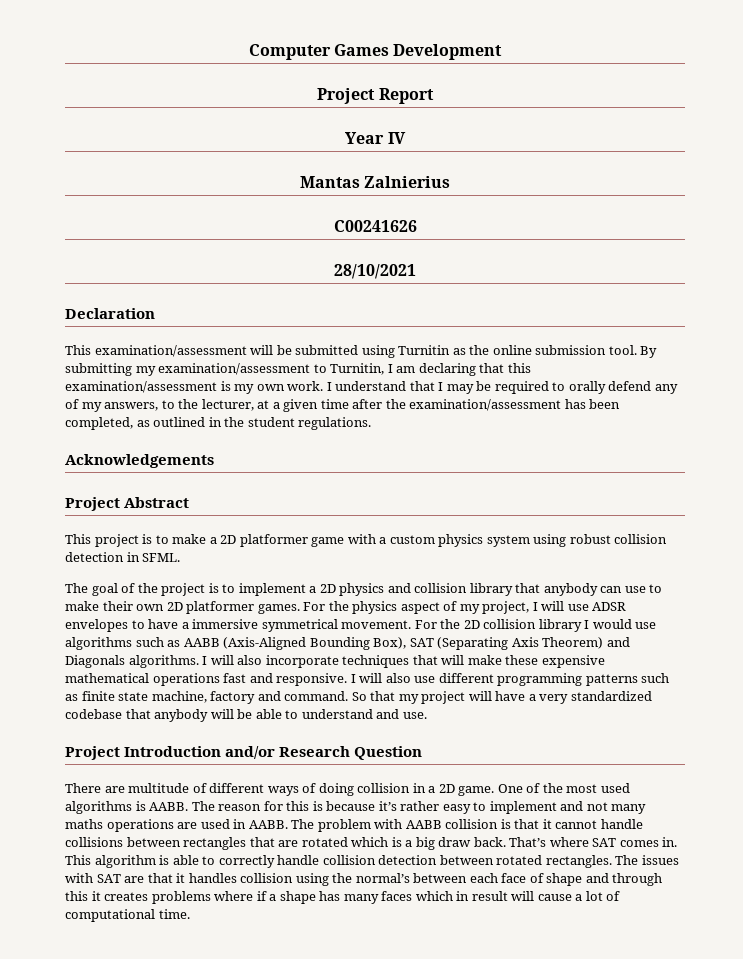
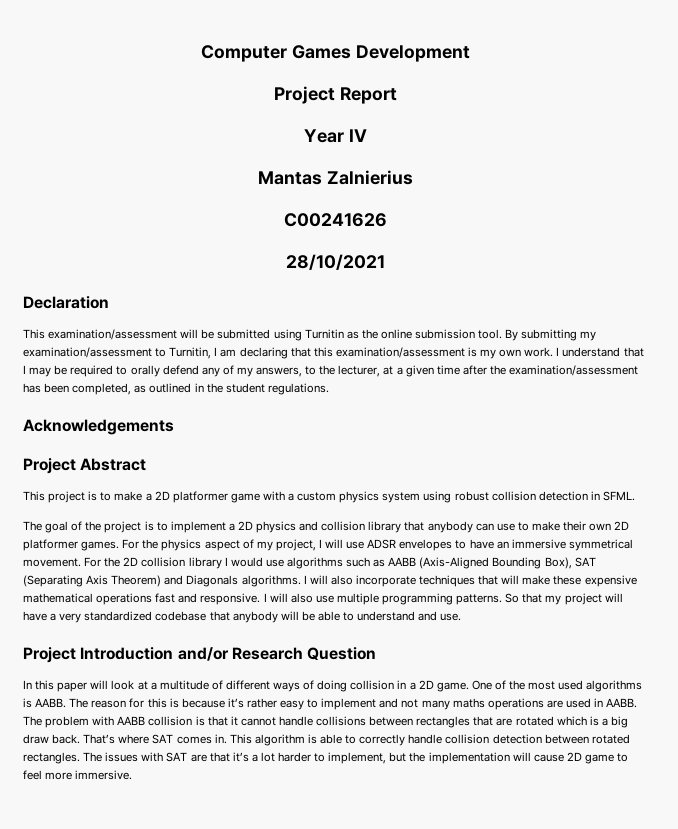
[181,622,189,629] a -> [496,541,509,549] an
[438,673,670,686] [65,691,349,704] different programming patterns such as finite state machine, factory and command. -> [336,593,503,605] multiple programming patterns.
[65,783,125,793] There are -> [23,680,157,692] In this paper will look at a
[176,873,663,886] [65,891,621,904] [65,909,190,922] it handles collision using the normal’s between each face of shape and through this it creates problems where if a shape has many faces which in result will cause a lot of computational time. -> [232,752,629,764] [23,770,133,780] it’s a lot harder to implement, but the implementation will cause 2D game to feel more immersive.

